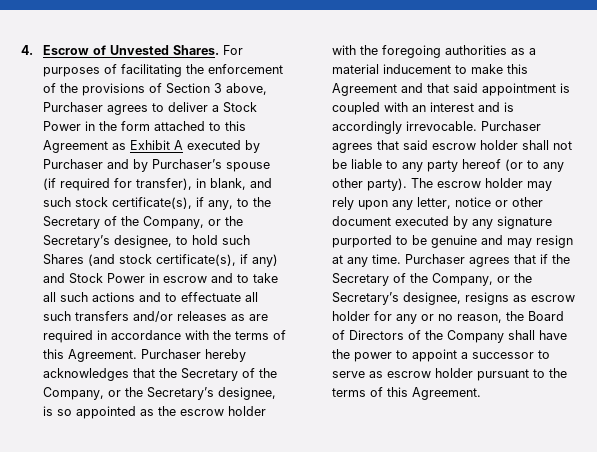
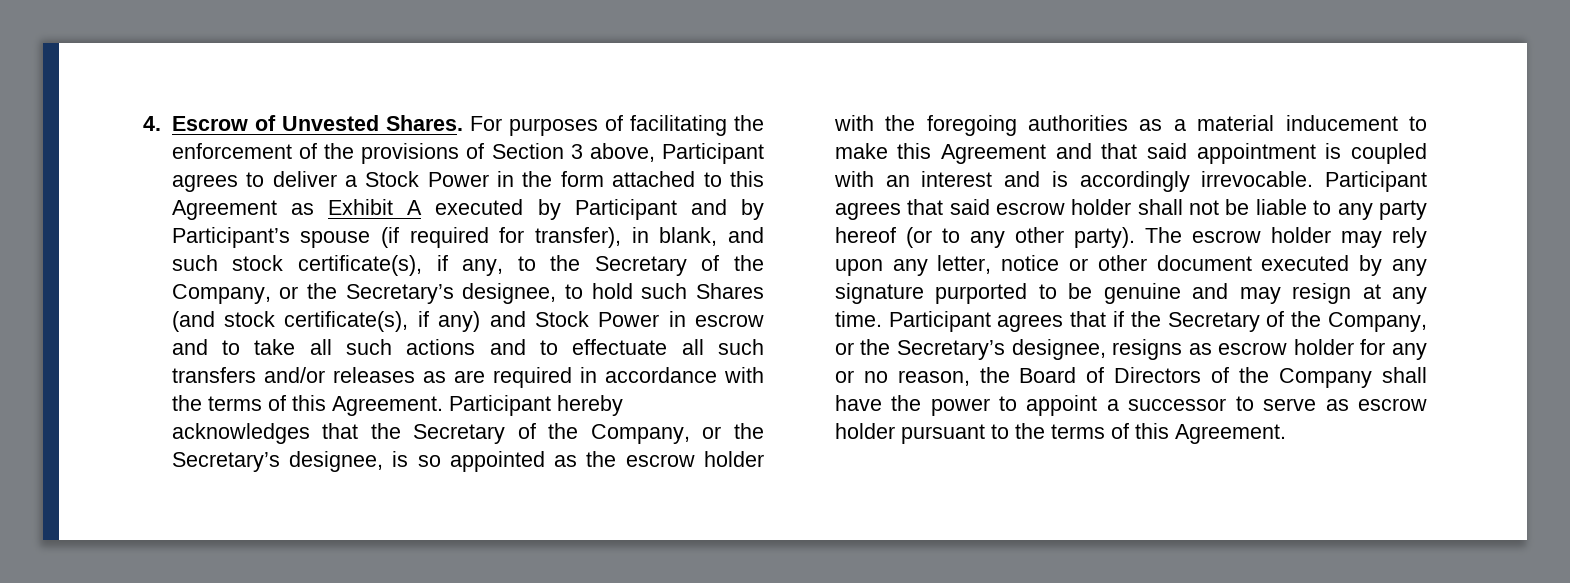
[43,102,104,112] Purchaser -> [662,143,764,164] Participant
[43,159,104,169] Purchaser -> [574,199,677,220] Participant
[152,159,223,169] Purchaser’s -> [171,227,290,248] Participant’s
[141,349,202,359] Purchaser -> [448,395,551,416] Participant
[481,121,542,131] Purchaser -> [1325,171,1427,192] Participant
[405,254,466,264] Purchaser -> [888,311,991,332] Participant

